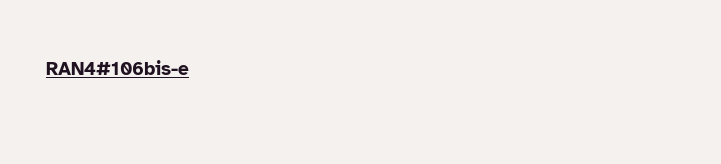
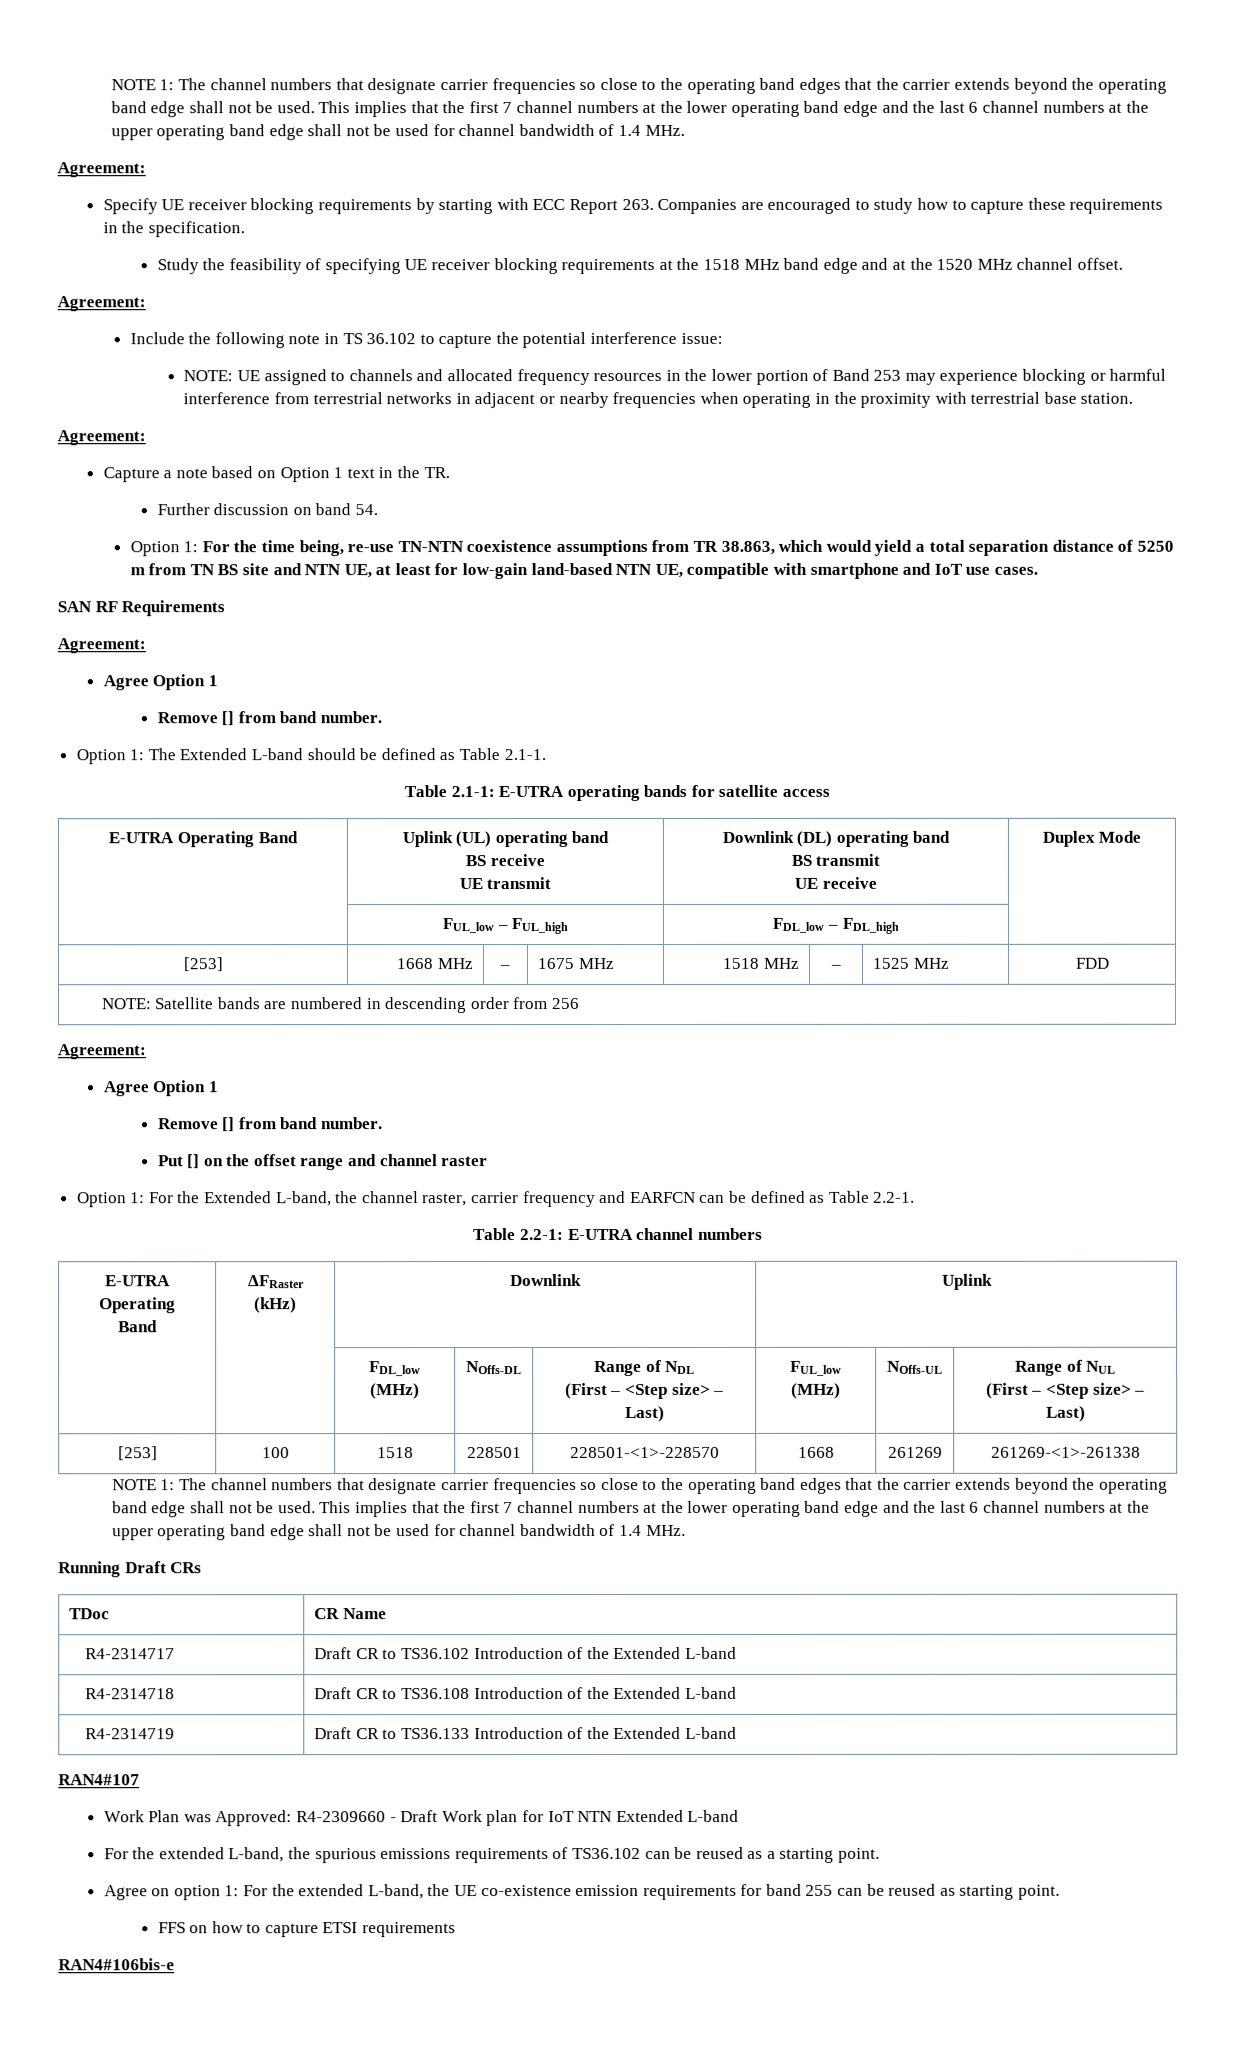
(46, 67) none -> [110,77,1167,95] [110,100,1149,118] [110,124,685,141] [57,162,146,178] [102,197,1164,215] [102,221,245,238] [156,257,1123,275] [57,296,146,312] [129,331,723,349] [183,368,1167,386] [183,391,1134,409] [57,430,146,446] [102,466,450,483] [156,503,378,516] [129,539,1174,557] [129,562,1038,580] [57,600,226,617] [57,638,146,654] [102,674,218,691] [156,711,382,726] [75,748,546,765] [403,784,831,802] [108,831,298,848] [401,831,610,848] [465,854,545,867] [458,877,552,890] [721,830,951,847] [790,853,881,866] [794,876,877,889] [1041,830,1142,847] [441,918,569,935] [772,917,899,934] [182,957,223,972] [396,958,473,970] [499,965,510,970] [537,958,614,970] [722,957,799,969] [829,964,841,969] [872,957,949,969] [1074,957,1109,969] [100,997,579,1014] [58,1044,147,1060] [103,1080,219,1097] [157,1117,383,1132] [157,1154,489,1171] [76,1190,916,1208] [473,1227,763,1241] [105,1275,171,1287] [99,1297,176,1314] [118,1320,158,1333] [247,1275,305,1289] [254,1297,297,1314] [510,1274,582,1287] [941,1273,993,1290] [369,1361,421,1377] [370,1383,420,1400] [466,1361,522,1375] [593,1359,696,1377] [564,1382,725,1400] [624,1405,665,1422] [790,1360,842,1376] [791,1382,841,1399] [887,1360,943,1374] [1014,1359,1117,1376] [985,1382,1146,1399] [1045,1405,1086,1422] [117,1446,158,1461] [261,1447,290,1459] [376,1447,414,1459] [466,1447,522,1459] [569,1446,720,1459] [797,1446,835,1458] [887,1446,943,1458] [990,1446,1141,1458] [111,1477,1168,1495] [111,1500,1150,1518] [111,1524,686,1541] [58,1561,203,1578] [69,1608,111,1620] [314,1608,387,1620] [85,1648,176,1660] [314,1646,737,1660] [85,1688,176,1700] [314,1686,737,1700] [85,1728,176,1740] [314,1726,737,1740] [58,1774,140,1786] [103,1809,740,1827] [103,1846,881,1864] [103,1883,1061,1901] [157,1921,457,1938] NOTE 1: The channel numbers that designate carrier frequencies so close to the operating band edges that the carrier extends beyond the operating band edge shall not be used. This implies that the first 7 channel numbers at the lower operating band edge and the last 6 channel numbers at the upper operating band edge shall not be used for channel bandwidth of 1.4 MHz. // Agreement: // Specify UE receiver blocking requirements by starting with ECC Report 263. Companies are encouraged to study how to capture these requirements in the specification. // Study the feasibility of specifying UE receiver blocking requirements at the 1518 MHz band edge and at the 1520 MHz channel offset. // Agreement: // Include the following note in TS 36.102 to capture the potential interference issue: // NOTE: UE assigned to channels and allocated frequency resources in the lower portion of Band 253 may experience blocking or harmful interference from terrestrial networks in adjacent or nearby frequencies when operating in the proximity with terrestrial base station. // Agreement: // Capture a note based on Option 1 text in the TR. // Further discussion on band 54. // Option 1: For the time being, re-use TN-NTN coexistence assumptions from TR 38.863, which would yield a total separation distance of 5250 m from TN BS site and NTN UE, at least for low-gain land-based NTN UE, compatible with smartphone and IoT use cases. // SAN RF Requirements // Agreement: // Agree Option 1 // Remove [] from band number. // Option 1: The Extended L-band should be defined as Table 2.1-1. // Table 2.1-1: E-UTRA operating bands for satellite access // E-UTRA Operating Band | Uplink (UL) operating band // BS receive // UE transmit | Downlink (DL) operating band // BS transmit // UE receive | Duplex Mode // | FUL_low – FUL_high | FDL_low – FDL_high | // [253] | 1668 MHz | – | 1675 MHz | 1518 MHz | – | 1525 MHz | FDD // NOTE: Satellite bands are numbered in descending order from 256 // Agreement: // Agree Option 1 // Remove [] from band number. // Put [] on the offset range and channel raster // Option 1: For the Extended L-band, the channel raster, carrier frequency and EARFCN can be defined as Table 2.2-1. // Table 2.2-1: E-UTRA channel numbers // E-UTRA Operating // Band | ΔFRaster (kHz) | Downlink | Uplink // | | FDL_low (MHz) | NOffs-DL | Range of NDL // (First – <Step size> – Last) | FUL_low (MHz) | NOffs-UL | Range of NUL // (First – <Step size> – Last) // [253] | 100 | 1518 | 228501 | 228501-<1>-228570 | 1668 | 261269 | 261269-<1>-261338 // NOTE 1: The channel numbers that designate carrier frequencies so close to the operating band edges that the carrier extends beyond the operating band edge shall not be used. This implies that the first 7 channel numbers at the lower operating band edge and the last 6 channel numbers at the upper operating band edge shall not be used for channel bandwidth of 1.4 MHz. // Running Draft CRs // TDoc | CR Name // R4-2314717 | Draft CR to TS36.102 Introduction of the Extended L-band // R4-2314718 | Draft CR to TS36.108 Introduction of the Extended L-band // R4-2314719 | Draft CR to TS36.133 Introduction of the Extended L-band // RAN4#107 // Work Plan was Approved: R4-2309660 - Draft Work plan for IoT NTN Extended L-band // For the extended L-band, the spurious emissions requirements of TS36.102 can be reused as a starting point. // Agree on option 1: For the extended L-band, the UE co-existence emission requirements for band 255 can be reused as starting point. // FFS on how to capture ETSI requirements //

